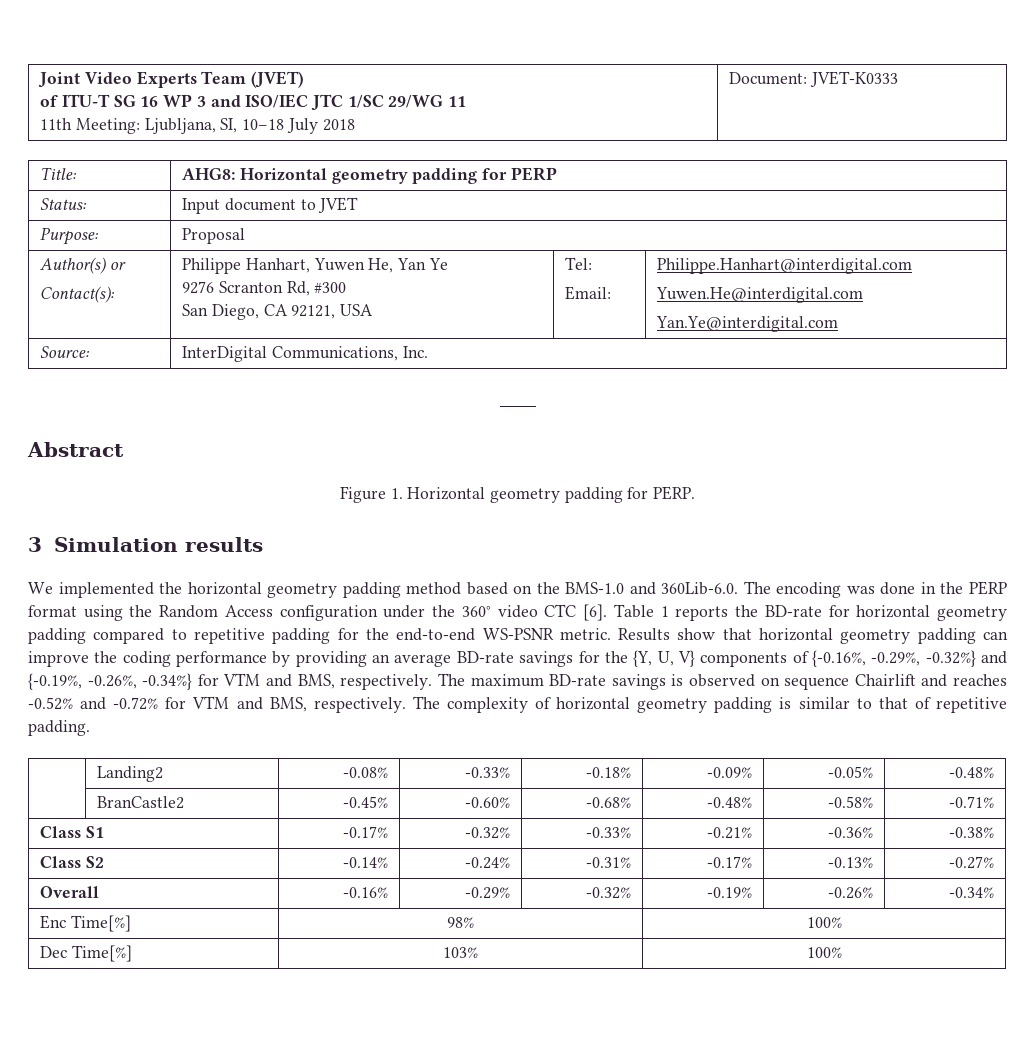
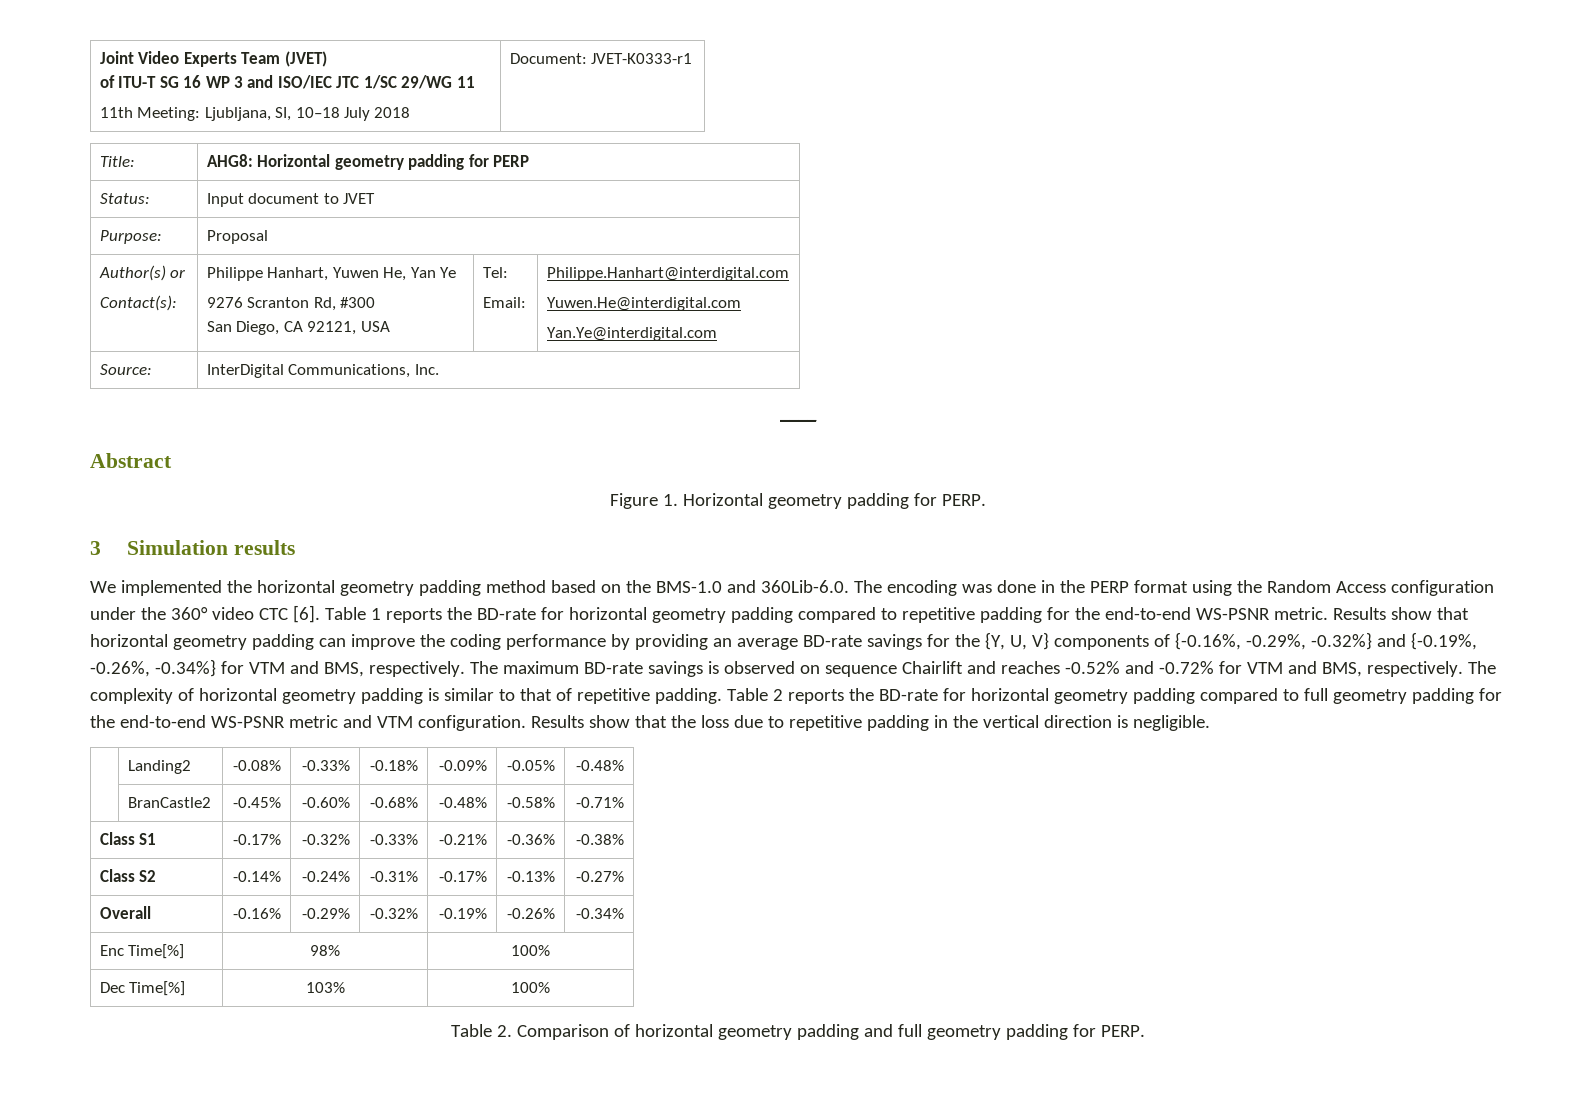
[809,71,898,87] JVET-K0333 -> [591,53,693,64] JVET-K0333-r1
(90, 728) none -> [726,688,1502,704] [90,715,1210,731] Table 2 reports the BD-rate for horizontal geometry padding compared to full geometry padding for the end-to-end WS-PSNR metric and VTM configuration. Results show that the loss due to repetitive padding in the vertical direction is negligible.
(842, 952) none -> [451,1024,1145,1040] // Table 2. Comparison of horizontal geometry padding and full geometry padding for PERP.

